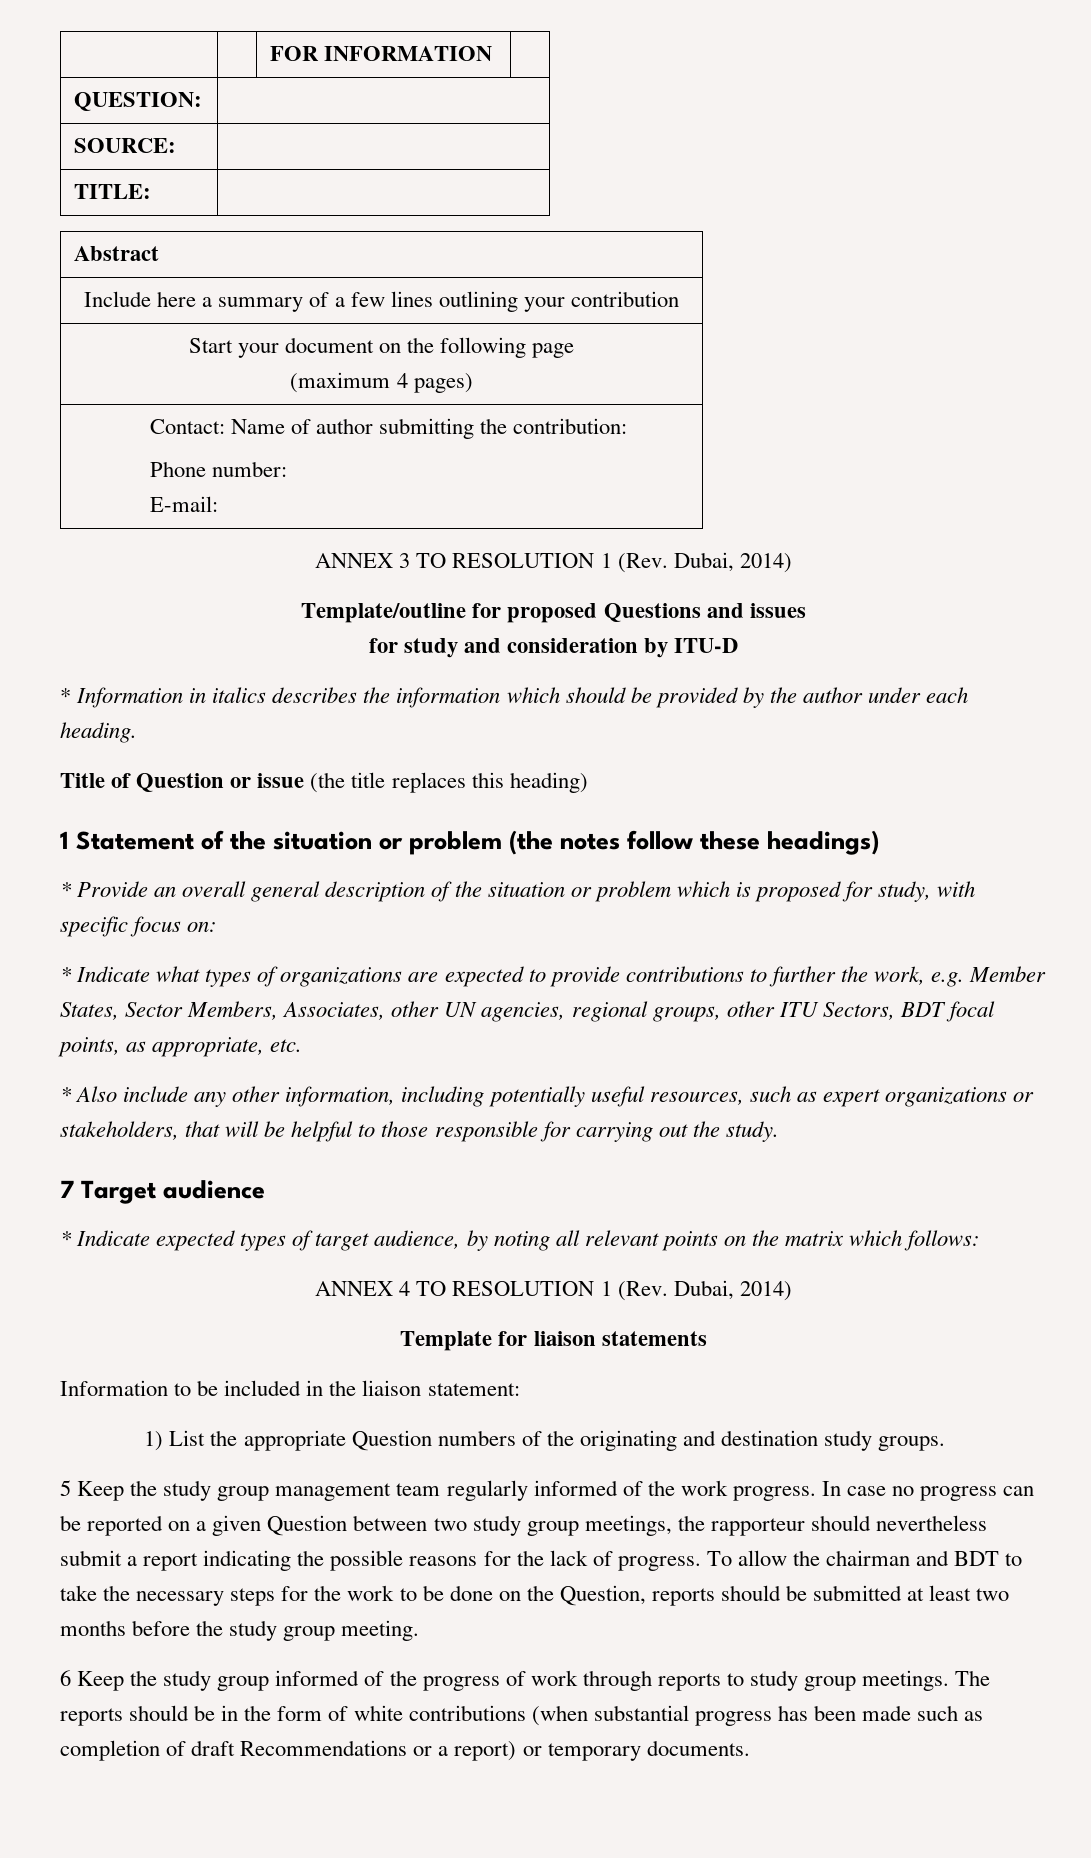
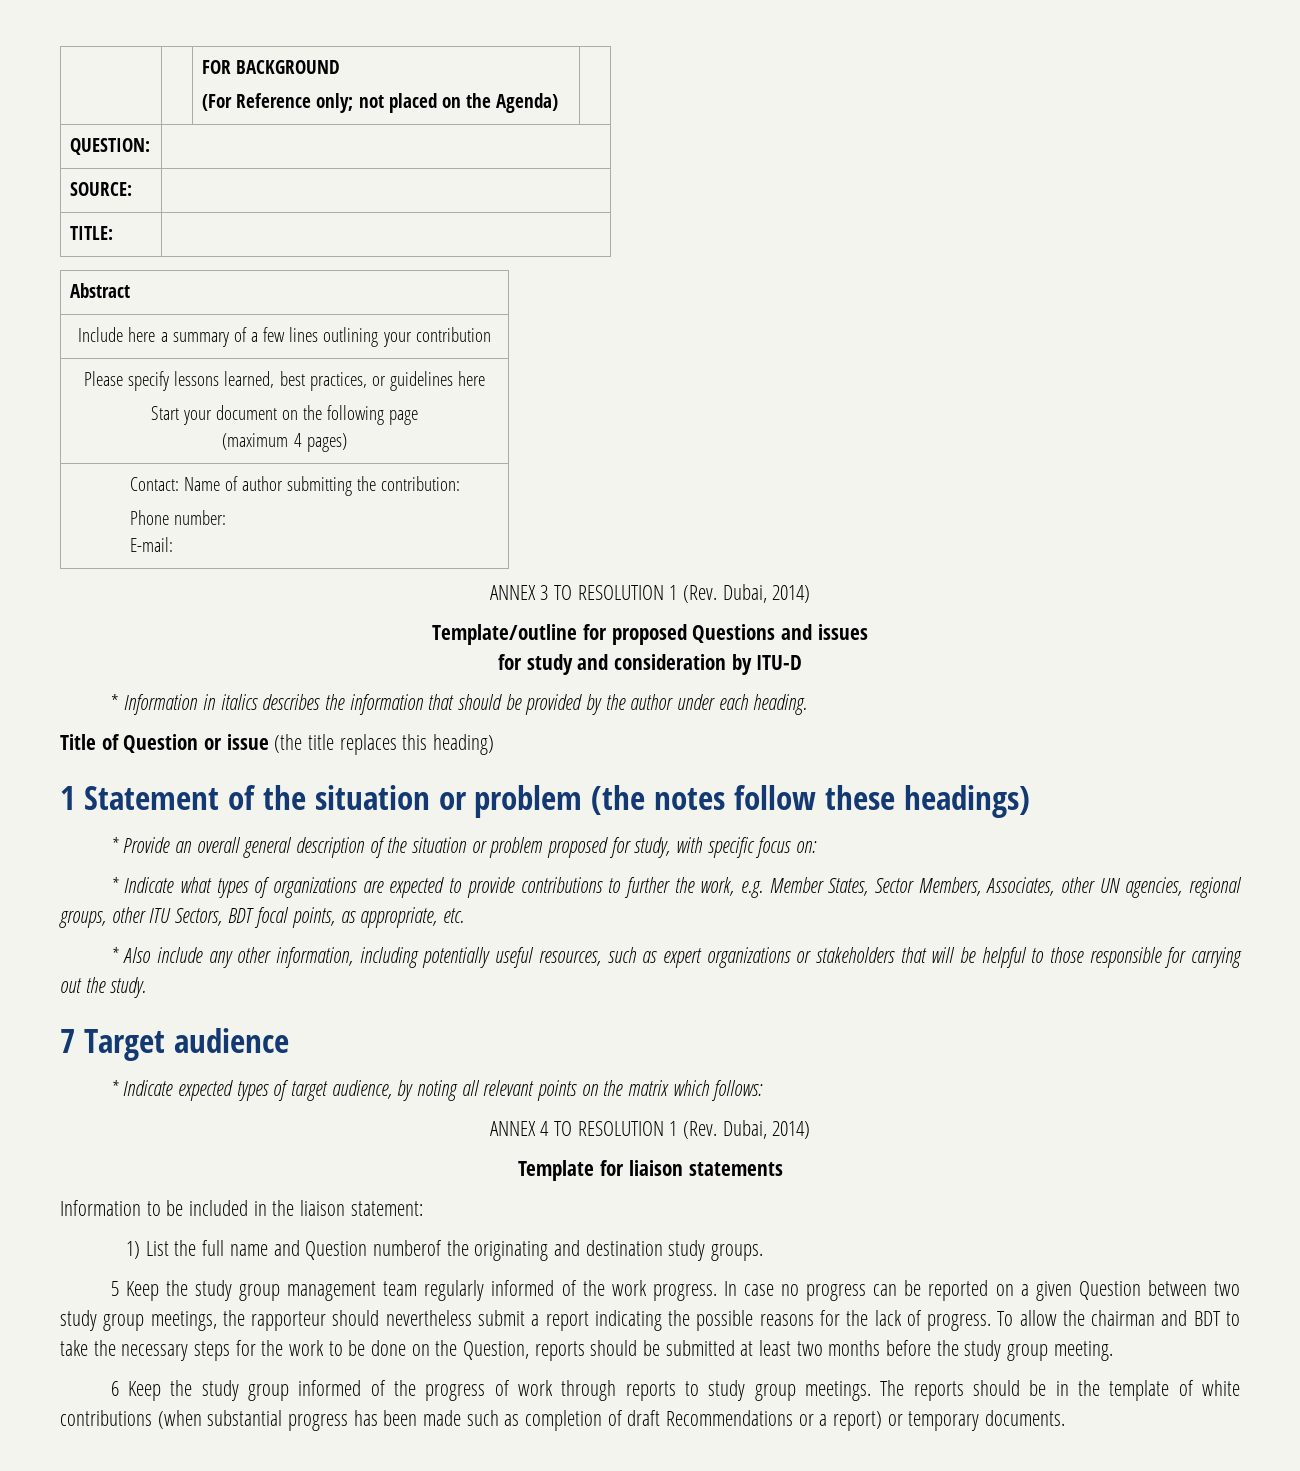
[324,46,493,61] INFORMATION -> [236,60,341,74] [202,93,559,113] BACKGROUND // (For Reference only; not placed on the Agenda)
(679, 299) none -> [83,371,486,391] Please specify lessons learned, best practices, or guidelines here //
[506,687,560,703] which -> [428,694,455,710] that
[676,881,751,897] which is -> (543, 847) none
[60,1121,179,1140] stakeholders, -> [815,947,895,963] stakeholders
[243,1430,542,1451] appropriate Question numbers of -> [202,1240,442,1260] full name and Question numberof
[277,1706,323,1721] form -> [1109,1380,1170,1401] template

